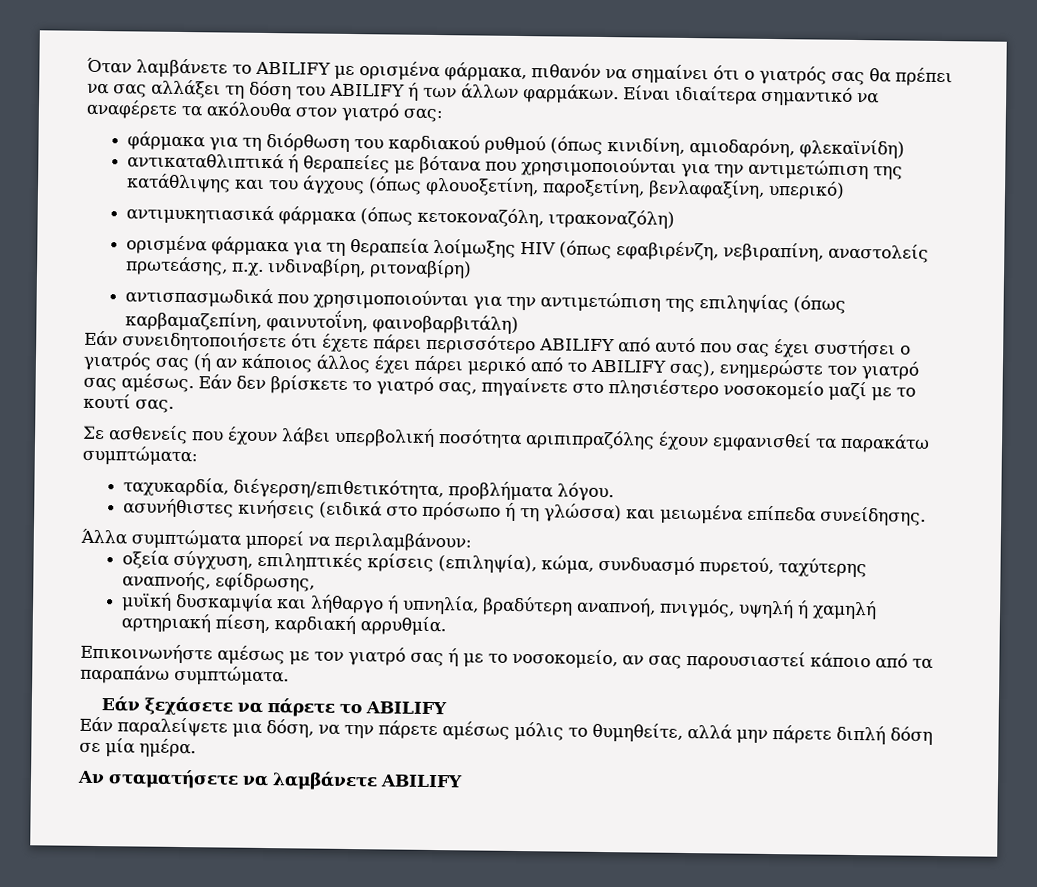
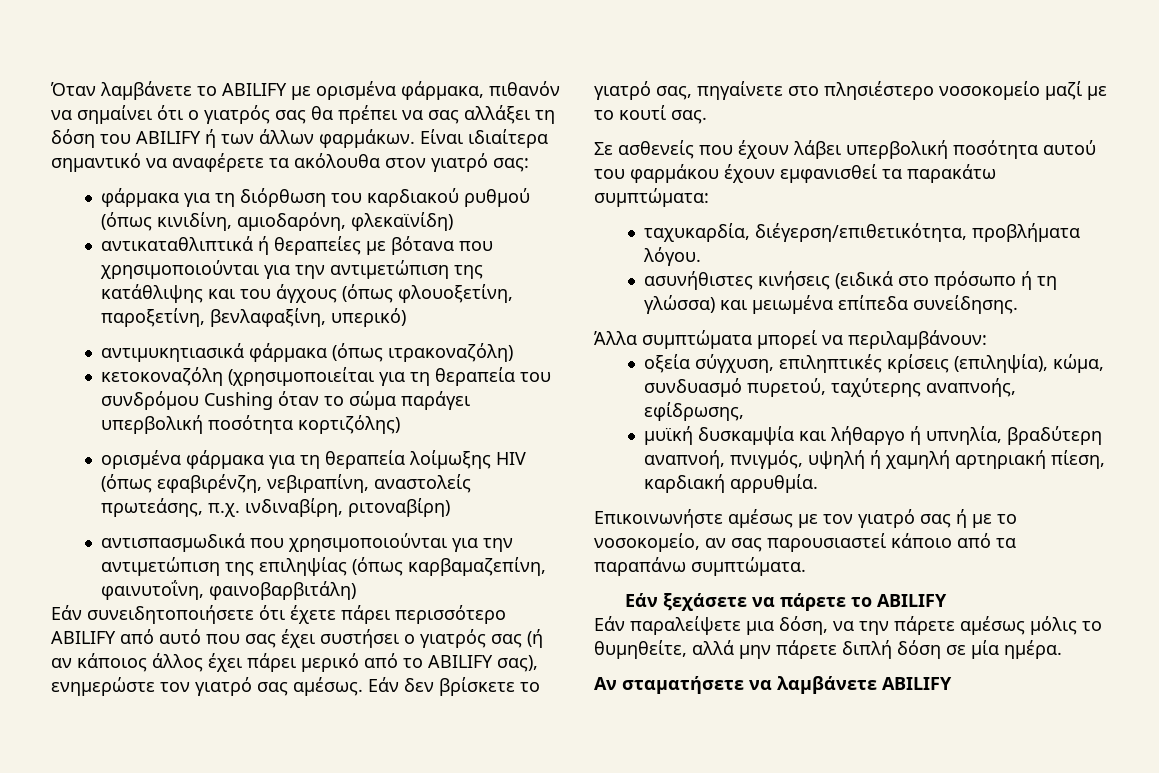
[416,207,544,228] κετοκοναζόλη, -> (384, 352) none
(675, 219) none -> [101,367,552,386] [101,391,471,410] [101,415,401,434] // κετοκοναζόλη (χρησιμοποιείται για τη θεραπεία του συνδρόμου Cushing όταν το σώμα παράγει υπερβολική ποσότητα κορτιζόλης)
[525,430,655,450] αριπιπραζόλης -> [1043,140,1096,155] [594,164,719,183] αυτού του φαρμάκου

